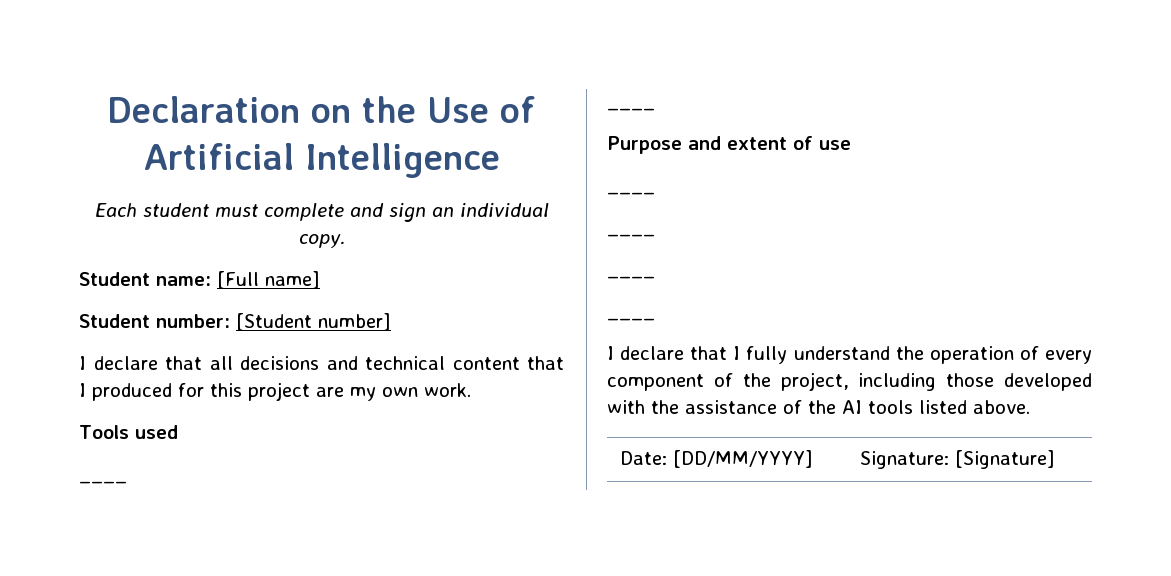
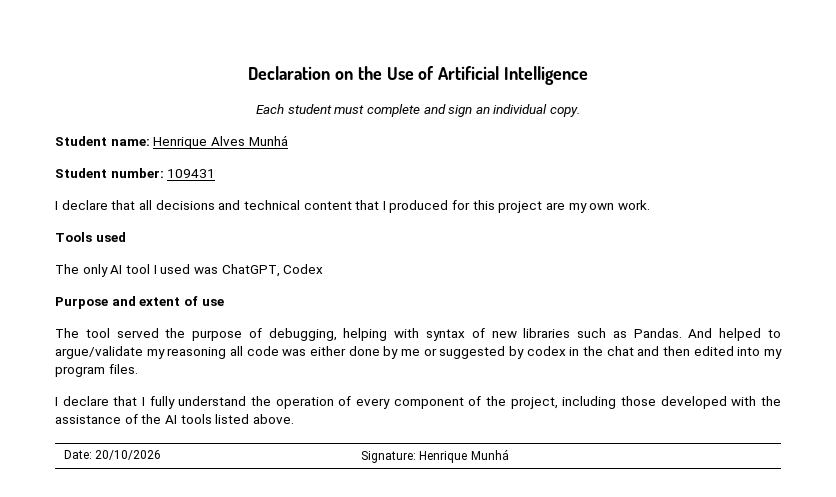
[217,271,320,289] [Full name] -> [153,135,288,149] Henrique Alves Munhá
[236,313,391,331] [Student number] -> [167,169,216,178] 109431
[79,481,127,484] [607,108,655,111] ____ // ____ -> [55,264,324,277] The only AI tool I used was ChatGPT, Codex
[607,192,655,195] [607,234,655,237] [607,276,655,279] [607,318,655,321] ____ // ____ // ____ // ____ -> [55,328,782,341] [55,346,782,359] [55,364,138,377] The tool served the purpose of debugging, helping with syntax of new libraries such as Pandas. And helped to argue/validate my reasoning all code was either done by me or suggested by codex in the chat and then edited into my program files.
[672,450,813,468] [DD/MM/YYYY] -> [95,450,162,460] 20/10/2026
[954,450,1055,469] [Signature] -> [419,449,509,463] Henrique Munhá

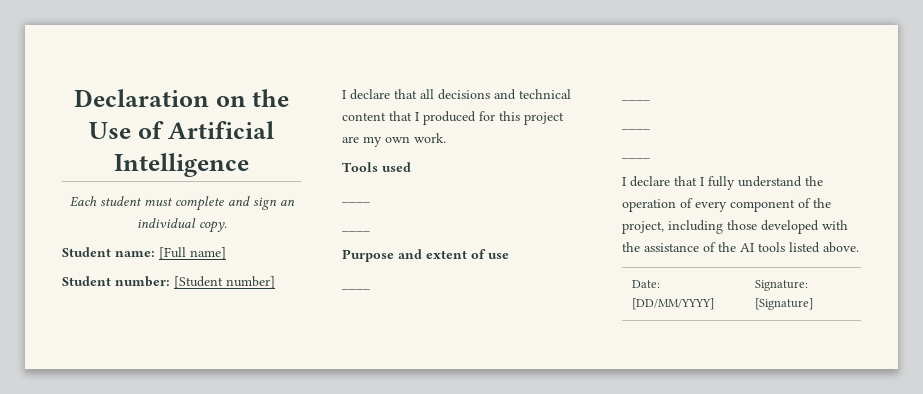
[153,135,288,149] Henrique Alves Munhá -> [159,247,226,260] [Full name]
[167,169,216,178] 109431 -> [174,276,275,289] [Student number]
[55,264,324,277] The only AI tool I used was ChatGPT, Codex -> [342,201,370,203] [342,230,370,232] ____ // ____
[55,328,782,341] [55,346,782,359] [55,364,138,377] The tool served the purpose of debugging, helping with syntax of new libraries such as Pandas. And helped to argue/validate my reasoning all code was either done by me or suggested by codex in the chat and then edited into my program files. -> [342,288,370,290] [622,99,650,101] [622,128,650,130] [622,157,650,159] ____ // ____ // ____ // ____
[95,450,162,460] 20/10/2026 -> [632,298,715,310] [DD/MM/YYYY]
[419,449,509,463] Henrique Munhá -> [755,298,814,310] [Signature]

